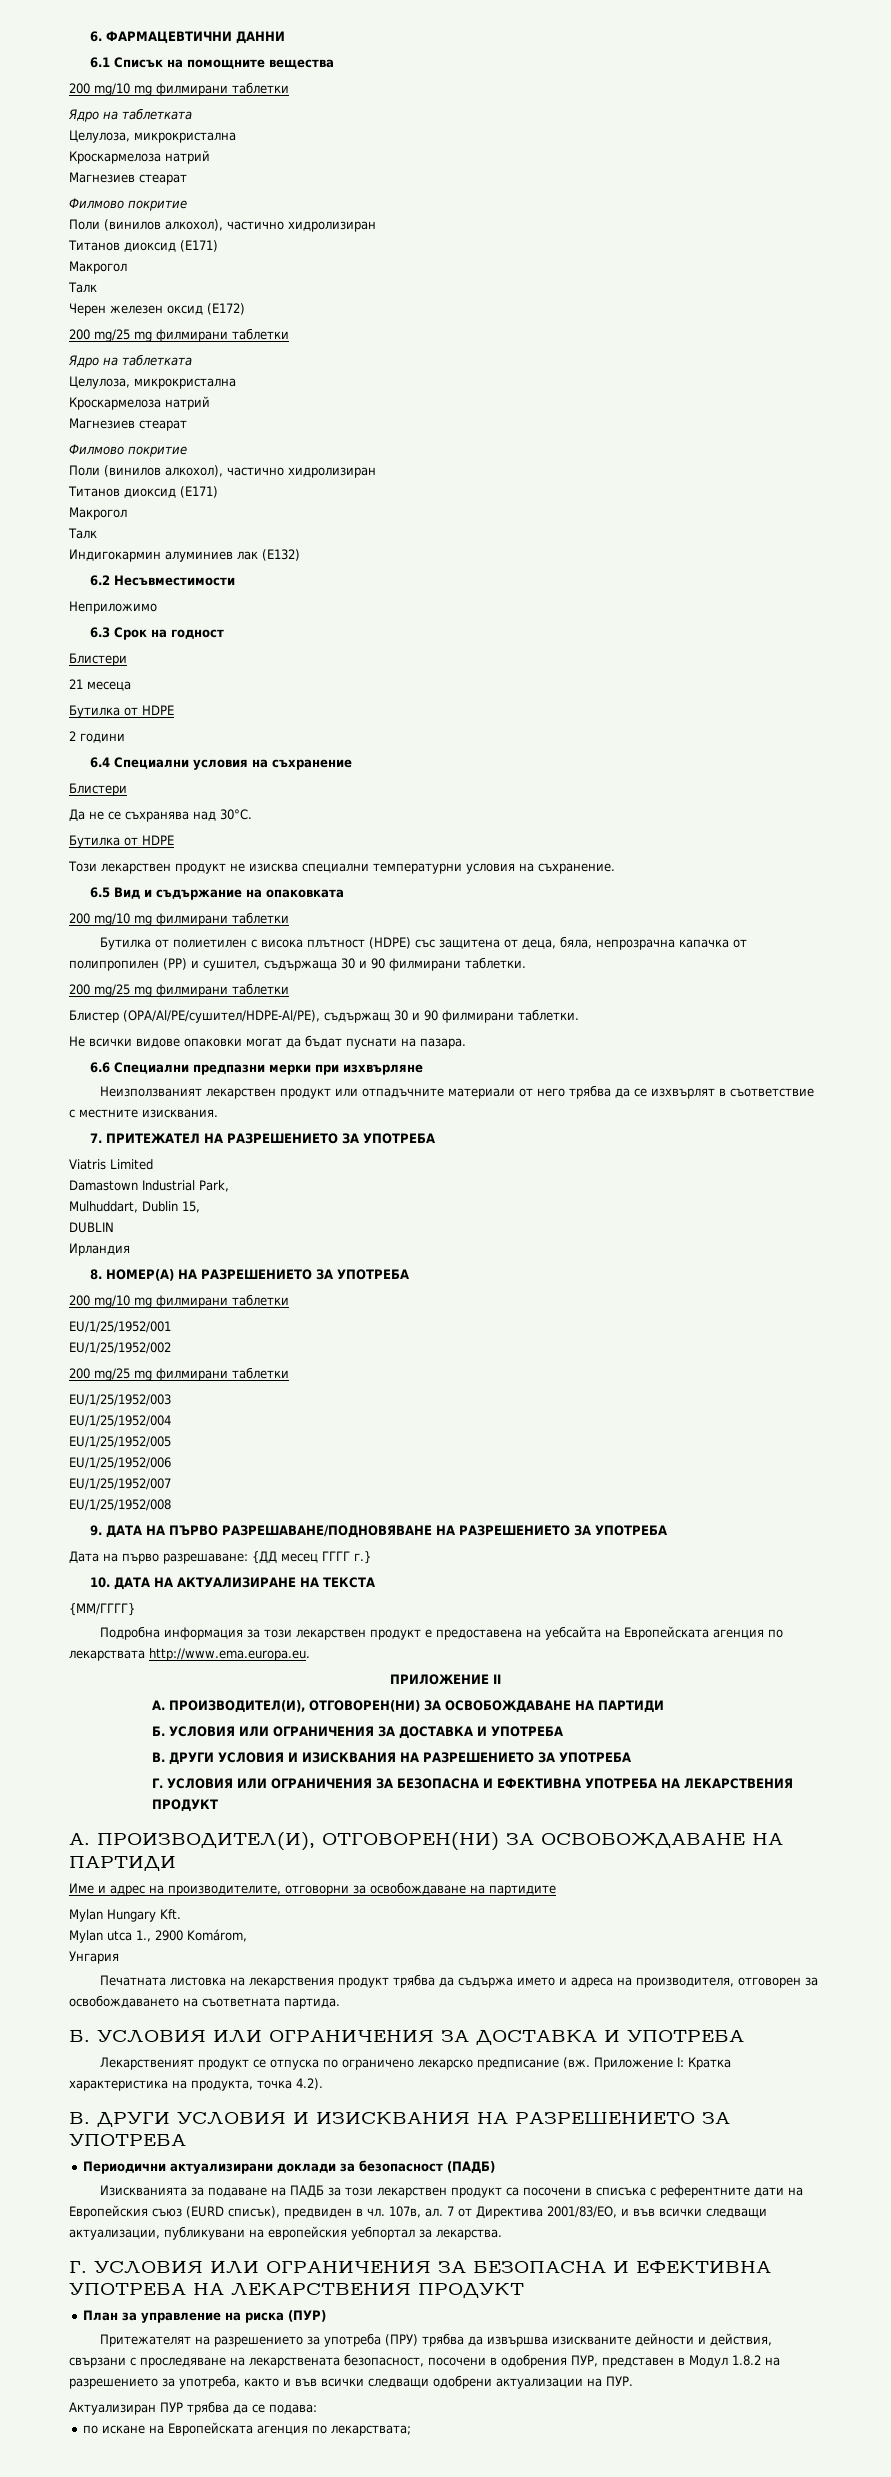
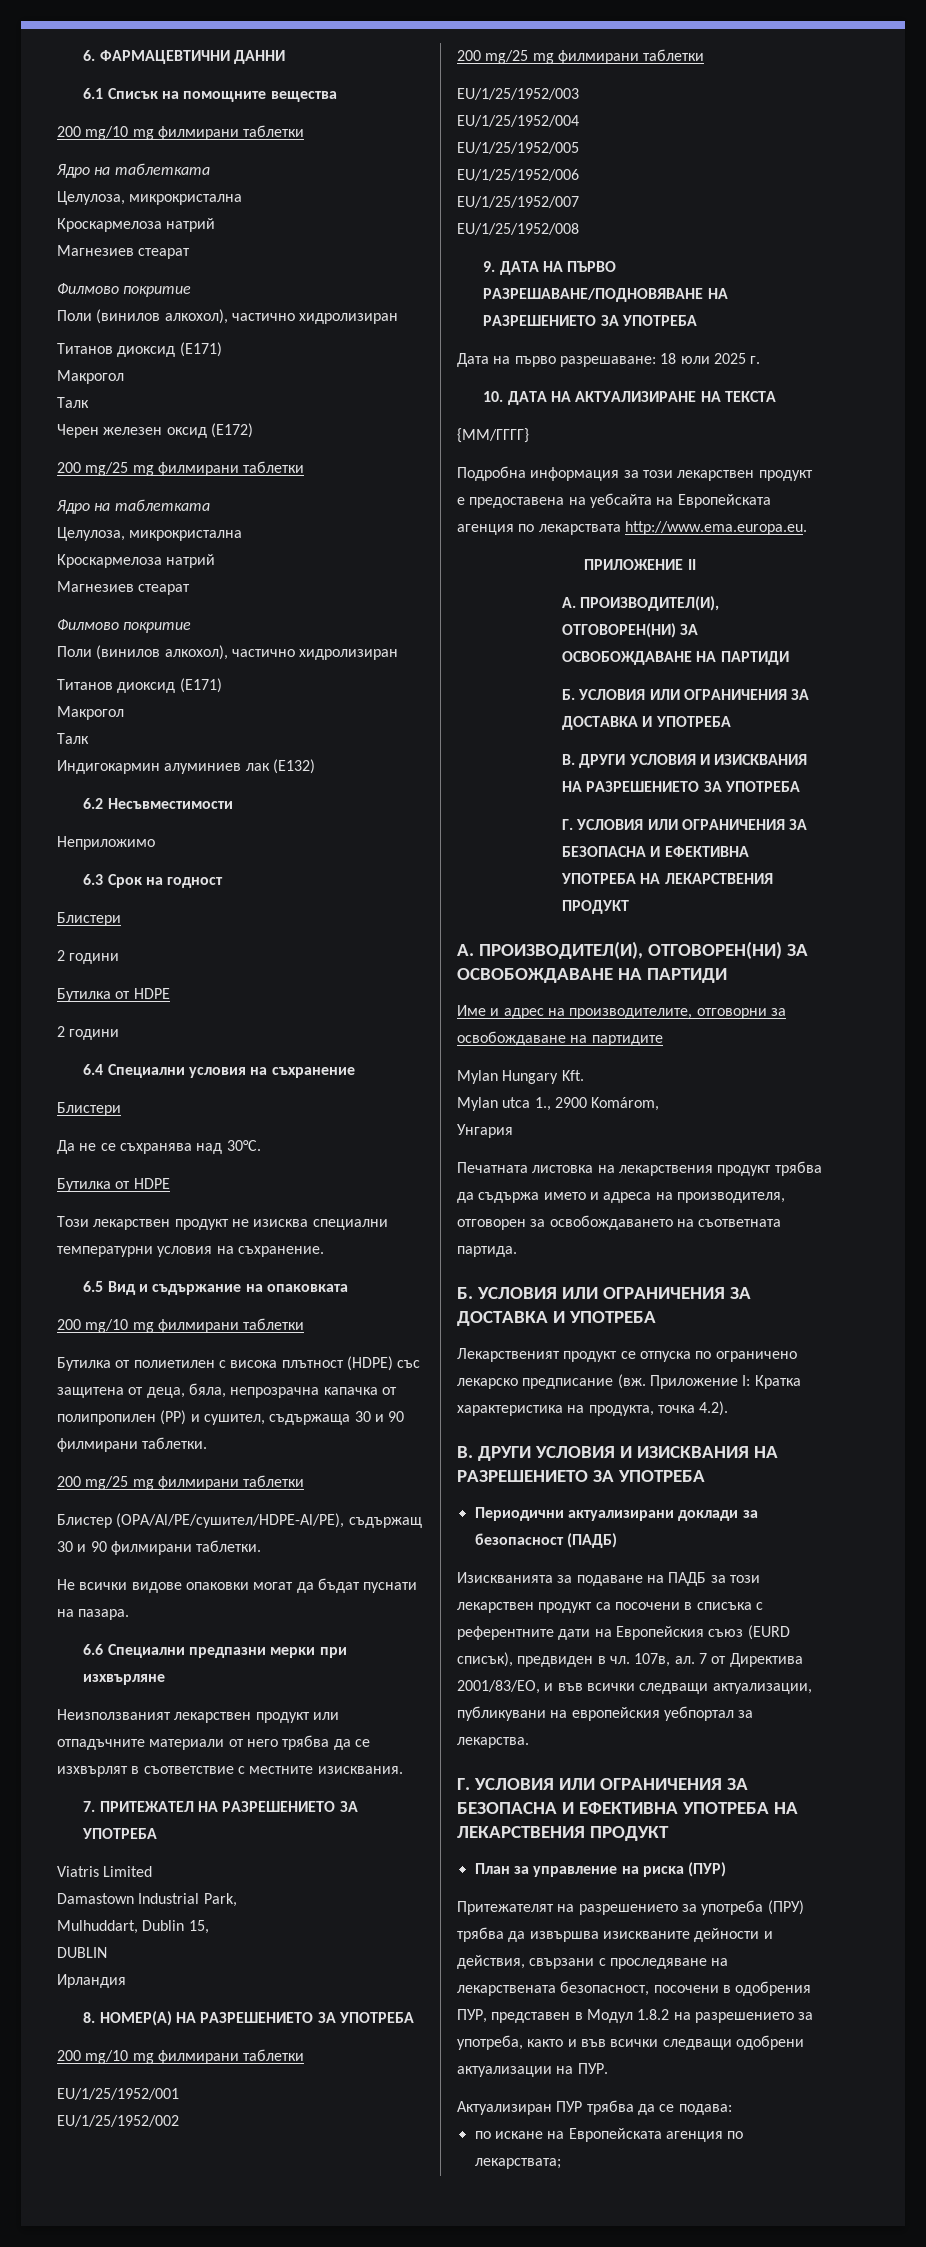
[69,679,131,691] 21 месеца -> [57,950,120,964] 2 години
[252,1551,371,1564] {ДД месец ГГГГ г.} -> [660,353,761,364] 18 юли 2025 г.

